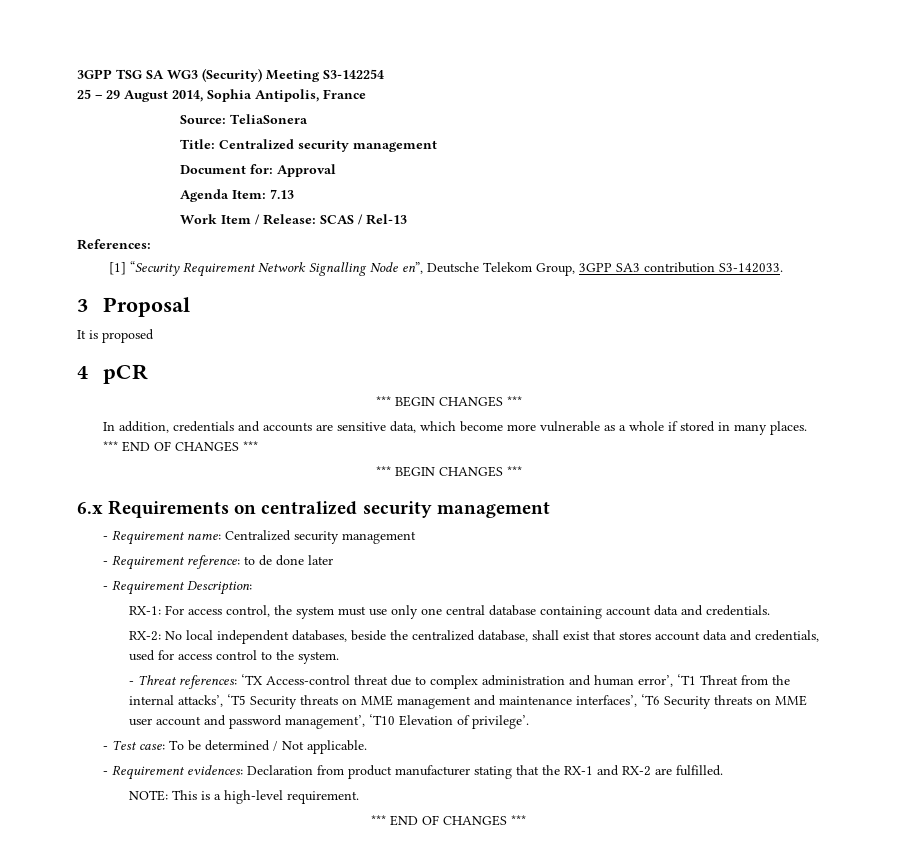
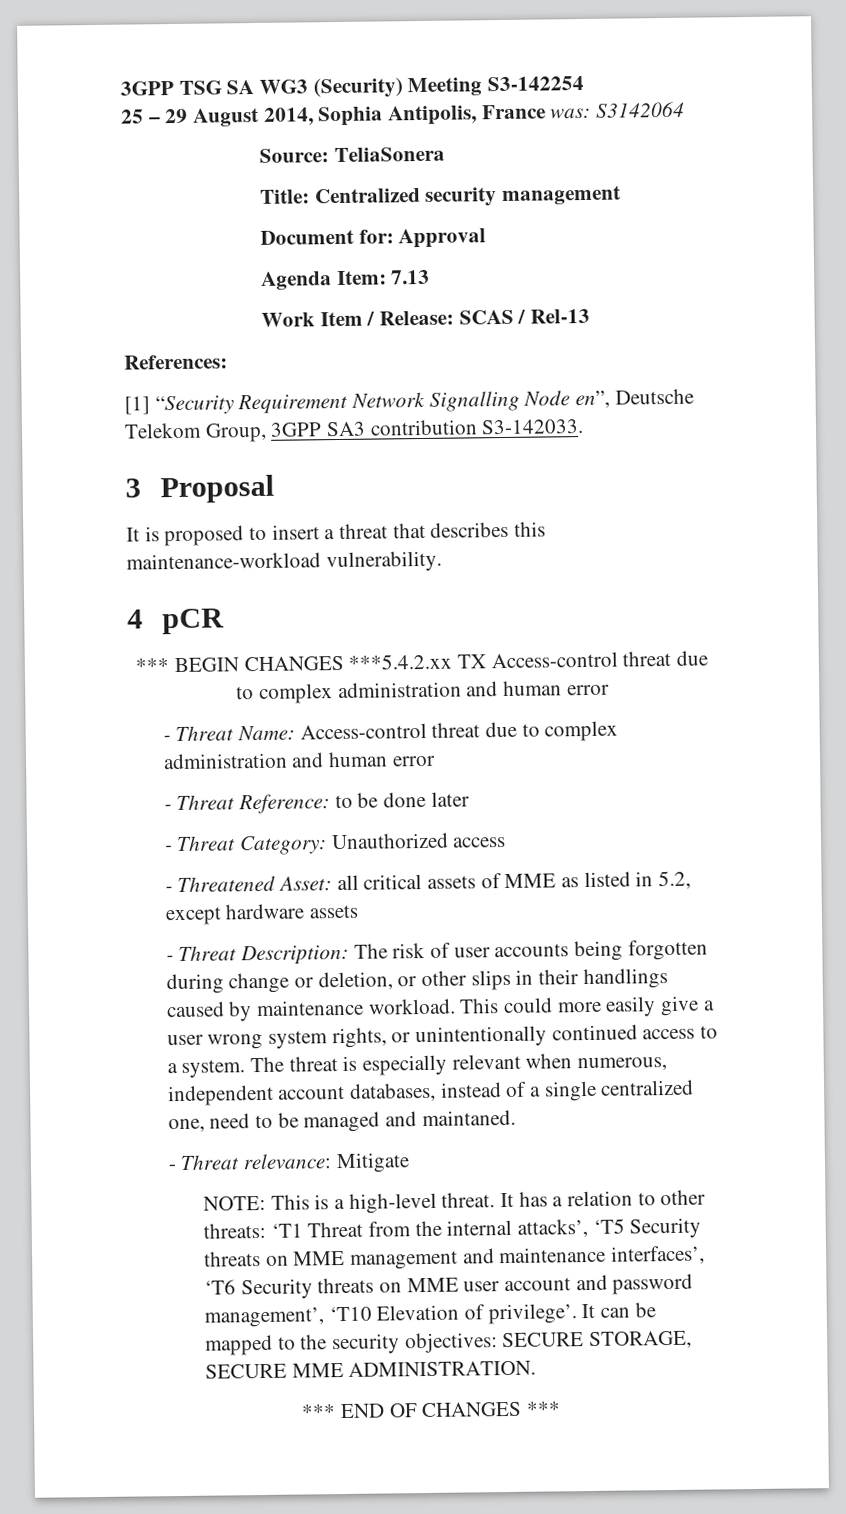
(366, 94) none -> [550,101,686,119] was: S3142064
(154, 336) none -> [249,521,547,541] [126,550,442,573] to insert a threat that describes this maintenance-workload vulnerability.
[506,396,522,406] [102,421,807,435] [102,441,258,452] [375,466,522,477] [77,500,550,518] [102,530,416,545] [102,555,333,570] [102,580,252,595] [128,605,770,619] [128,630,819,644] [128,650,339,664] [128,674,673,689] *** // In addition, credentials and accounts are sensitive data, which become more vulnerable as a whole if stored in many places. *** END OF CHANGES *** // *** BEGIN CHANGES *** // 6.x Requirements on centralized security management // - Requirement name: Centralized security management // - Requirement reference: to de done later // - Requirement Description: // RX-1: For access control, the system must use only one central database containing account data and credentials. // RX-2: No local independent databases, beside the centralized database, shall exist that stores account data and credentials, used for access control to the system. // - Threat references: ‘TX Access-control threat due to complex administration and human error’, -> [348,650,708,670] [236,680,610,705] [162,720,619,742] [162,751,436,770] [163,791,470,815] [164,832,507,856] [164,870,691,893] [164,903,358,926] [165,939,708,966] [165,968,668,995] [165,995,715,1022] [166,1024,718,1050] [166,1053,667,1078] [167,1079,695,1107] [167,1109,516,1133] [167,1152,410,1174] [203,1189,707,1214] [203,1222,267,1239] ***5.4.2.xx TX Access-control threat due to complex administration and human error // - Threat Name: Access-control threat due to complex administration and human error // - Threat Reference: to be done later // - Threat Category: Unauthorized access // - Threatened Asset: all critical assets of MME as listed in 5.2, except hardware assets // - Threat Description: The risk of user accounts being forgotten during change or deletion, or other slips in their handlings caused by maintenance workload. This could more easily give a user wrong system rights, or unintentionally continued access to a system. The threat is especially relevant when numerous, independent account databases, instead of a single centralized one, need to be managed and maintaned. // - Threat relevance: Mitigate // NOTE: This is a high-level threat. It has a relation to other threats:
[102,740,367,754] [102,765,723,780] [128,790,359,804] // - Test case: To be determined / Not applicable. // - Requirement evidences: Declaration from product manufacturer stating that the RX-1 and RX-2 are fulfilled. // NOTE: This is a high-level requirement. -> [581,1302,656,1319] [205,1330,693,1356] [205,1360,537,1379] It can be mapped to the security objectives: SECURE STORAGE, SECURE MME ADMINISTRATION.

